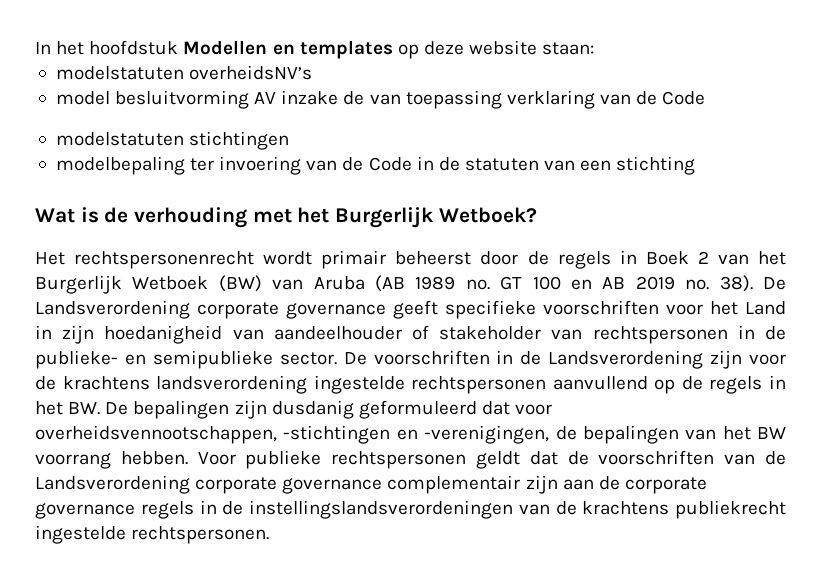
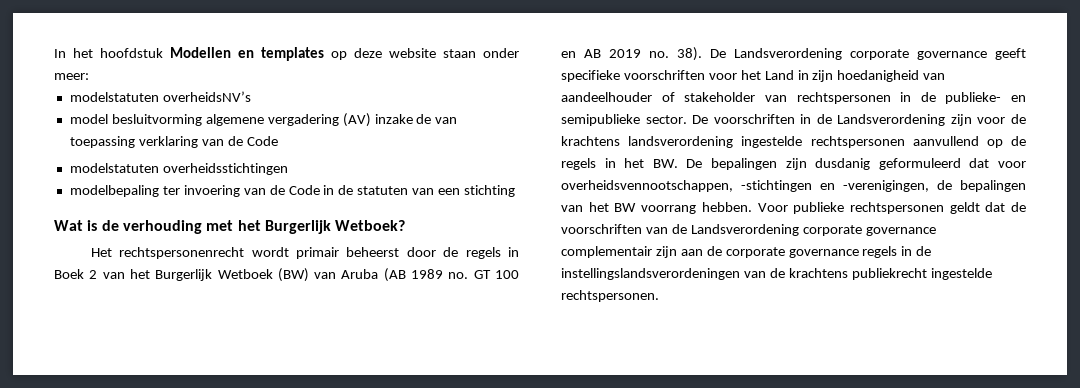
[542,42,595,55] staan: -> [443,48,519,58] [54,73,89,80] staan onder meer:
[254,92,277,104] AV -> [205,113,371,127] algemene vergadering (AV)
[189,131,290,150] stichtingen -> [162,163,288,175] overheidsstichtingen

